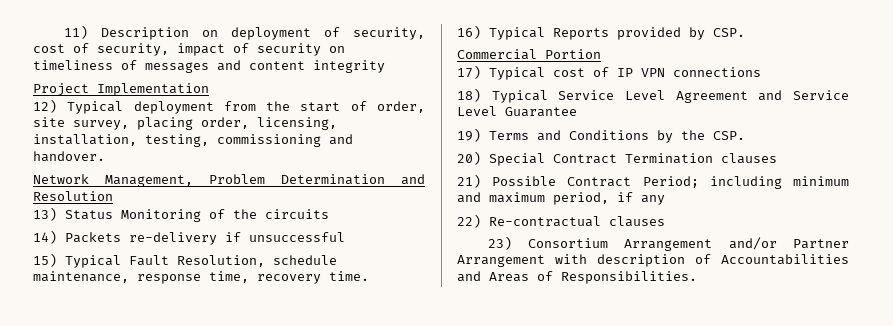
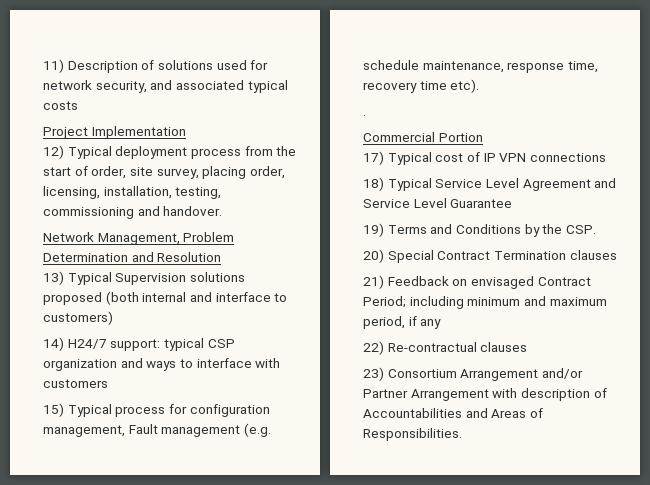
[201,27,425,40] [33,43,345,56] [33,60,385,73] on deployment of security, cost of security, impact of security on timeliness of messages and content integrity -> [141,60,269,70] [43,80,288,93] [43,101,78,110] of solutions used for network security, and associated typical costs
(214, 107) none -> [190,148,241,159] process
[65,209,329,222] [33,230,345,245] [33,253,265,268] Status Monitoring of the circuits // 14) Packets re-delivery if unsuccessful // 15) Typical Fault Resolution, -> [67,272,245,285] [43,291,288,305] [43,311,113,325] [43,337,235,351] [43,358,281,371] [43,379,108,388] [43,403,270,417] [43,423,271,437] Typical Supervision solutions proposed (both internal and interface to customers) // 14) H24/7 support: typical CSP organization and ways to interface with customers // 15) Typical process for configuration management, Fault management (e.g.
[329,271,369,281] [457,25,745,40] time. // 16) Typical Reports provided by CSP. -> [419,79,480,93] [363,115,366,116] time etc). // .
[492,176,557,186] Possible -> [387,276,534,289] Feedback on envisaged

